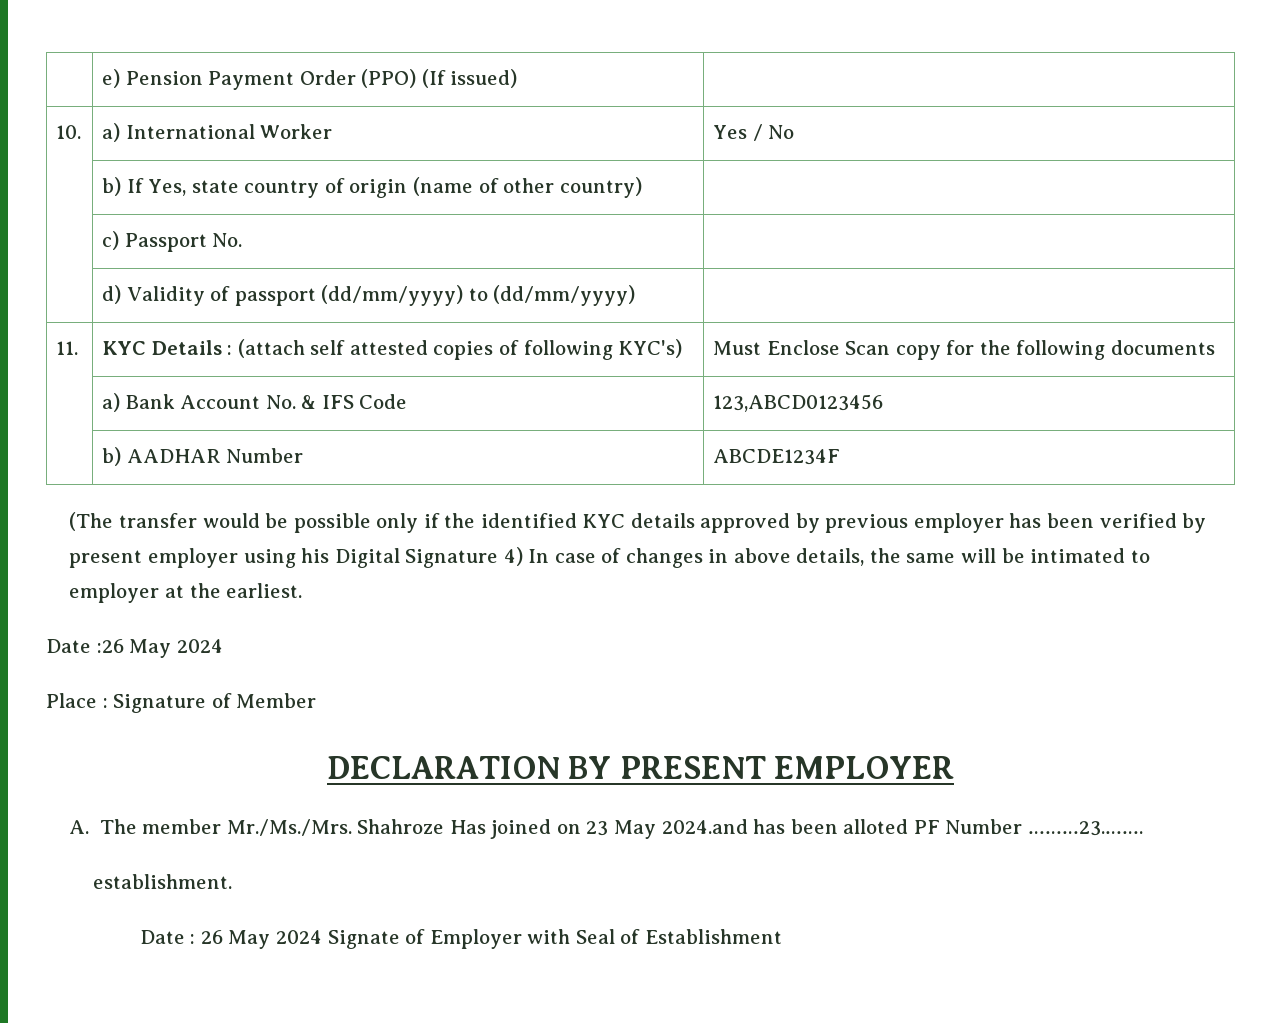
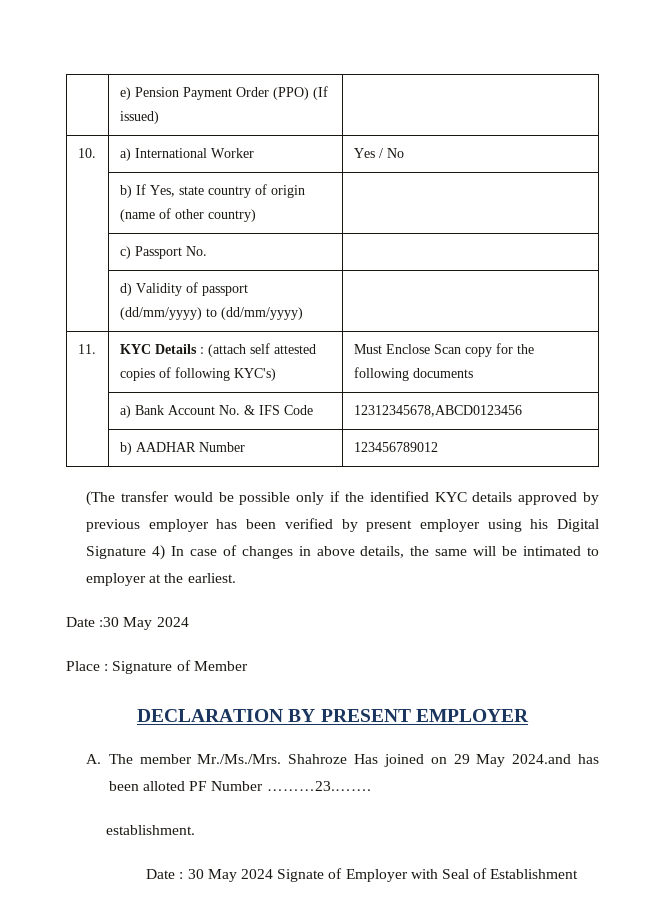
[713,394,884,412] 123,ABCD0123456 -> [353,405,522,417] 12312345678,ABCD0123456
[713,449,841,465] ABCDE1234F -> [353,442,438,452] 123456789012
[96,639,124,653] :26 -> [99,617,120,627] :30
[586,821,609,836] 23 -> [453,754,470,764] 29
[200,930,223,944] 26 -> [187,869,204,879] 30

